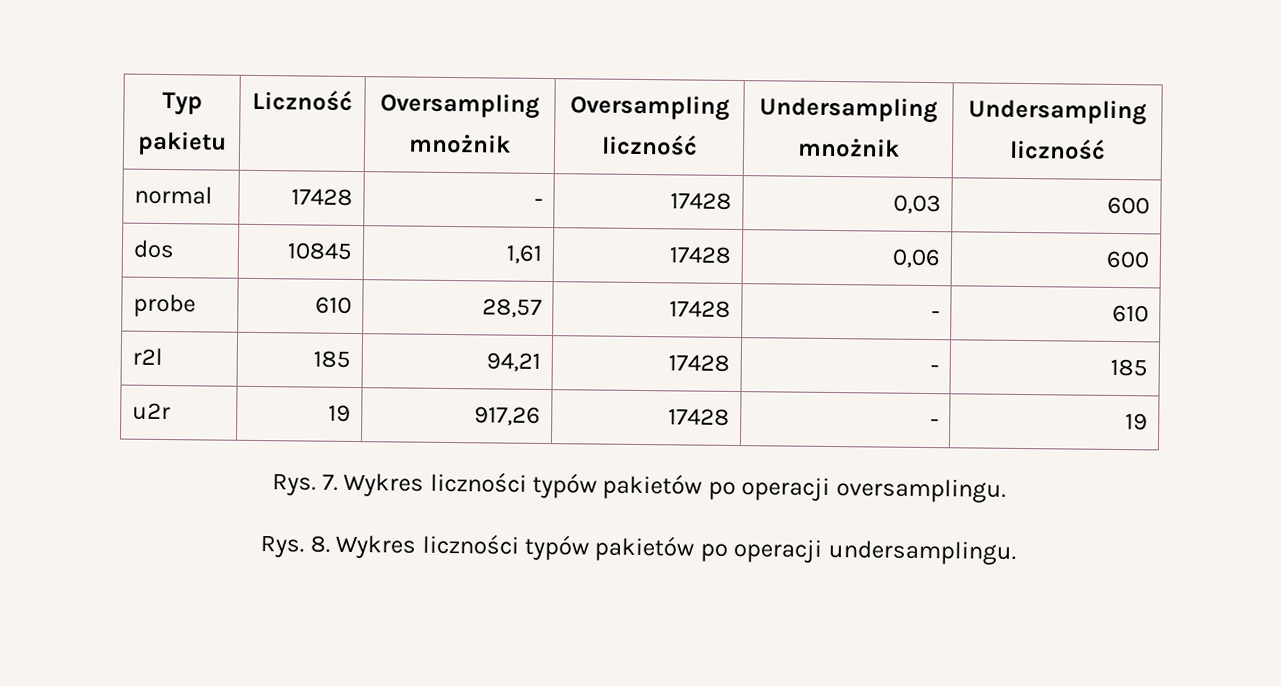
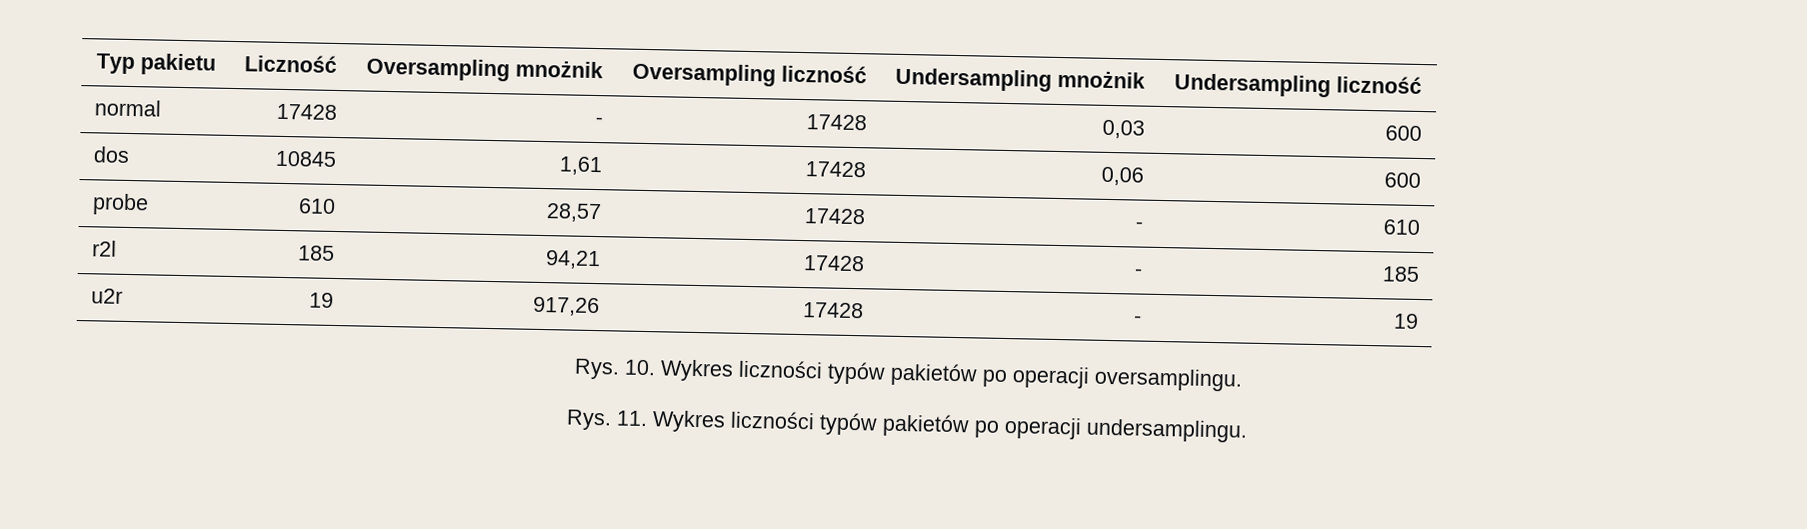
[321,473,338,491] 7. -> [623,359,656,376] 10.
[309,535,330,553] 8. -> [616,410,648,427] 11.

